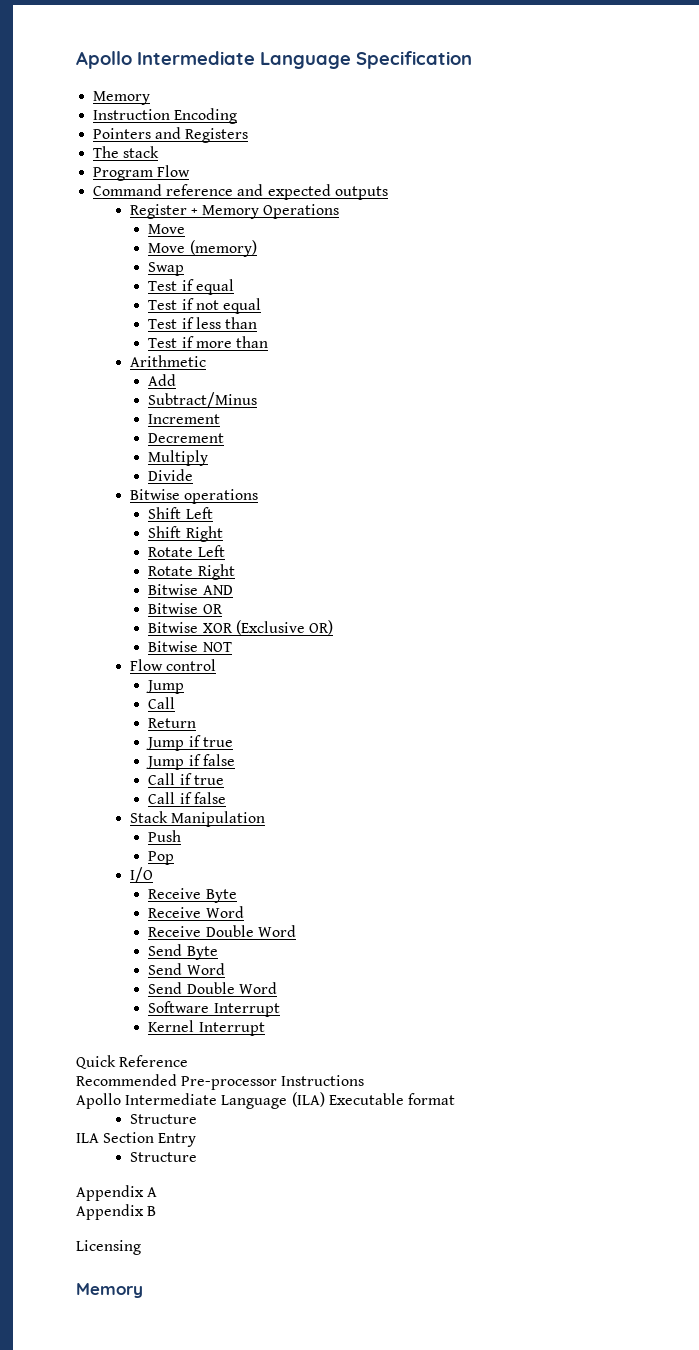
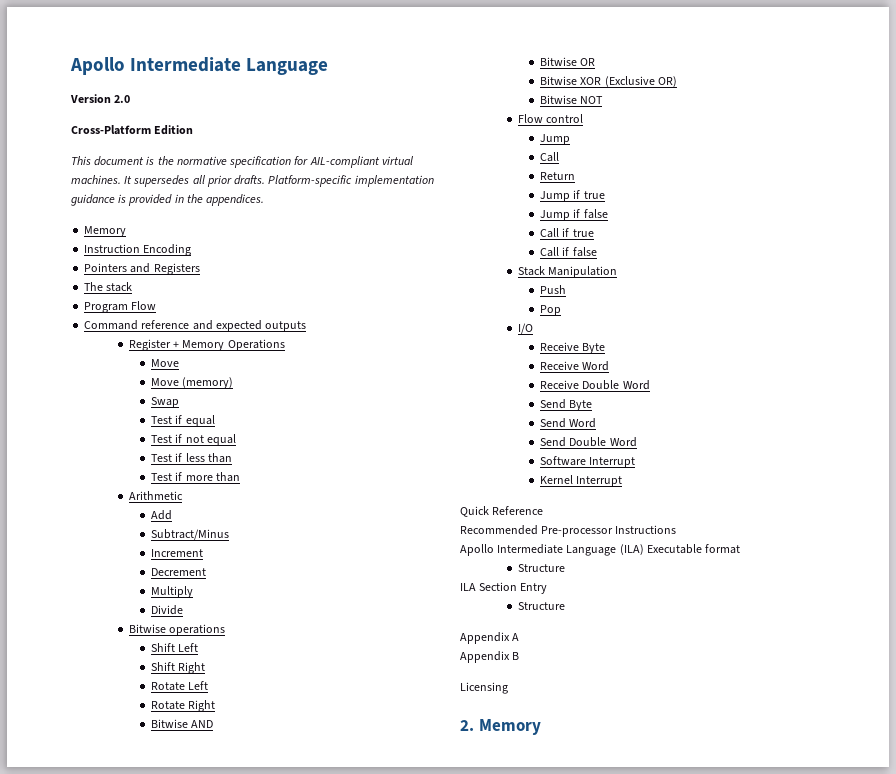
[76,51,472,69] Apollo Intermediate Language Specification -> [70,57,329,75] [70,94,131,103] [71,125,194,135] [71,156,413,168] [71,175,434,187] [71,194,265,206] Apollo Intermediate Language // Version 2.0 // Cross-Platform Edition // This document is the normative specification for AIL-compliant virtual machines. It supersedes all prior drafts. Platform-specific implementation guidance is provided in the appendices.
(141, 1247) none -> [460,720,474,731] 2.

